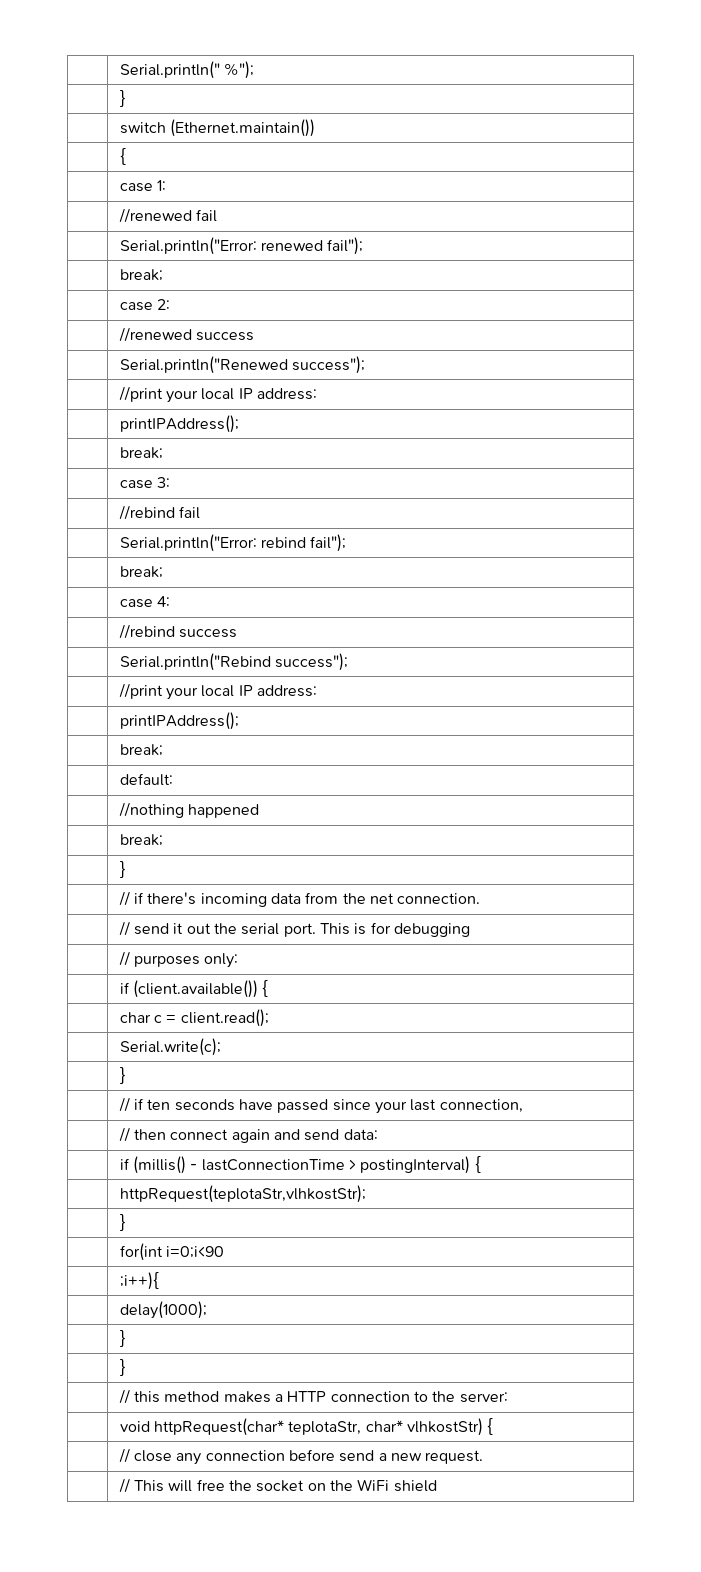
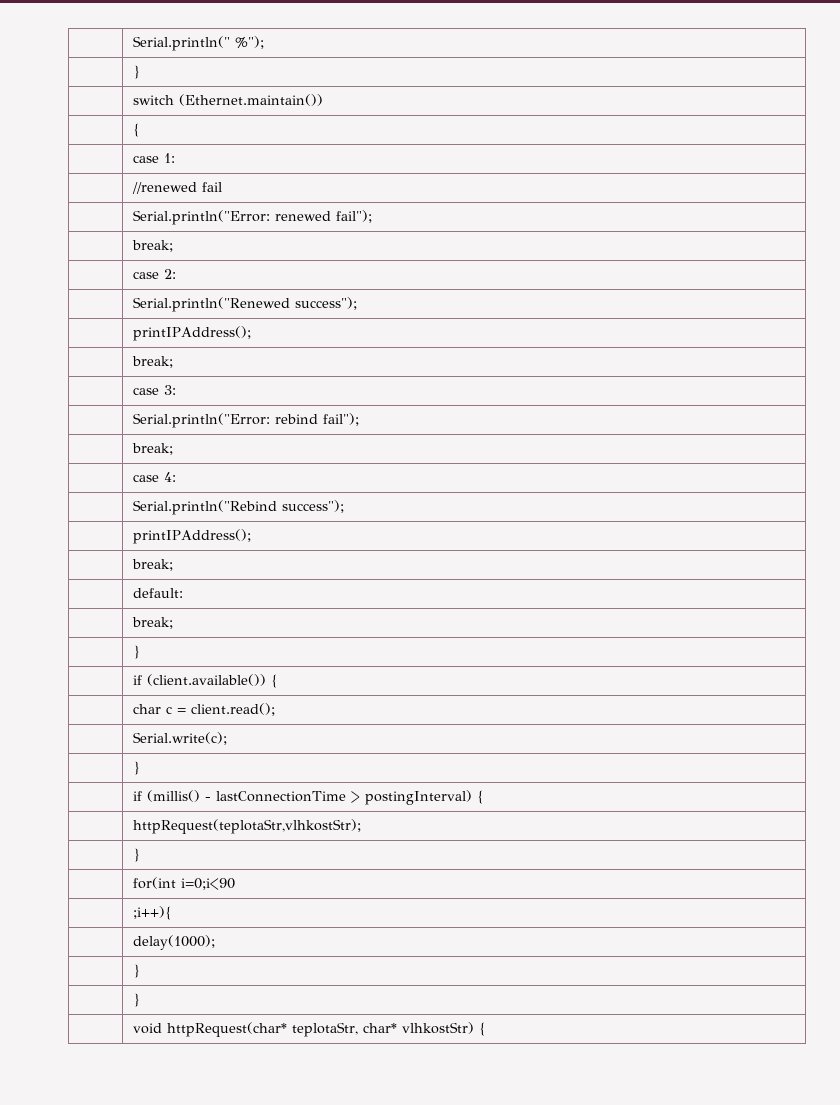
[118,327,255,342] // | //renewed success -> (177, 274) none
[118,386,317,403] // | //print your local IP address: -> (358, 303) none
[118,505,201,520] // | //rebind fail -> (177, 390) none
[118,624,238,639] // | //rebind success -> (177, 477) none
[118,683,317,700] // | //print your local IP address: -> (345, 506) none
[118,802,260,818] // | //nothing happened -> (184, 593) none
[118,891,481,907] [118,921,470,937] [118,951,239,968] // | // if there's incoming data from the net connection. // | // send it out the serial port. This is for debugging // | // purposes only: -> (141, 652) none
[118,1097,523,1114] [118,1127,378,1143] // | // if ten seconds have passed since your last connection, // | // then connect again and send data: -> (141, 768) none
[118,1389,508,1404] // | // this method makes a HTTP connection to the server: -> (141, 1000) none
[118,1448,484,1465] [118,1478,437,1493] // | // close any connection before send a new request. // | // This will free the socket on the WiFi shield -> (487, 1029) none

